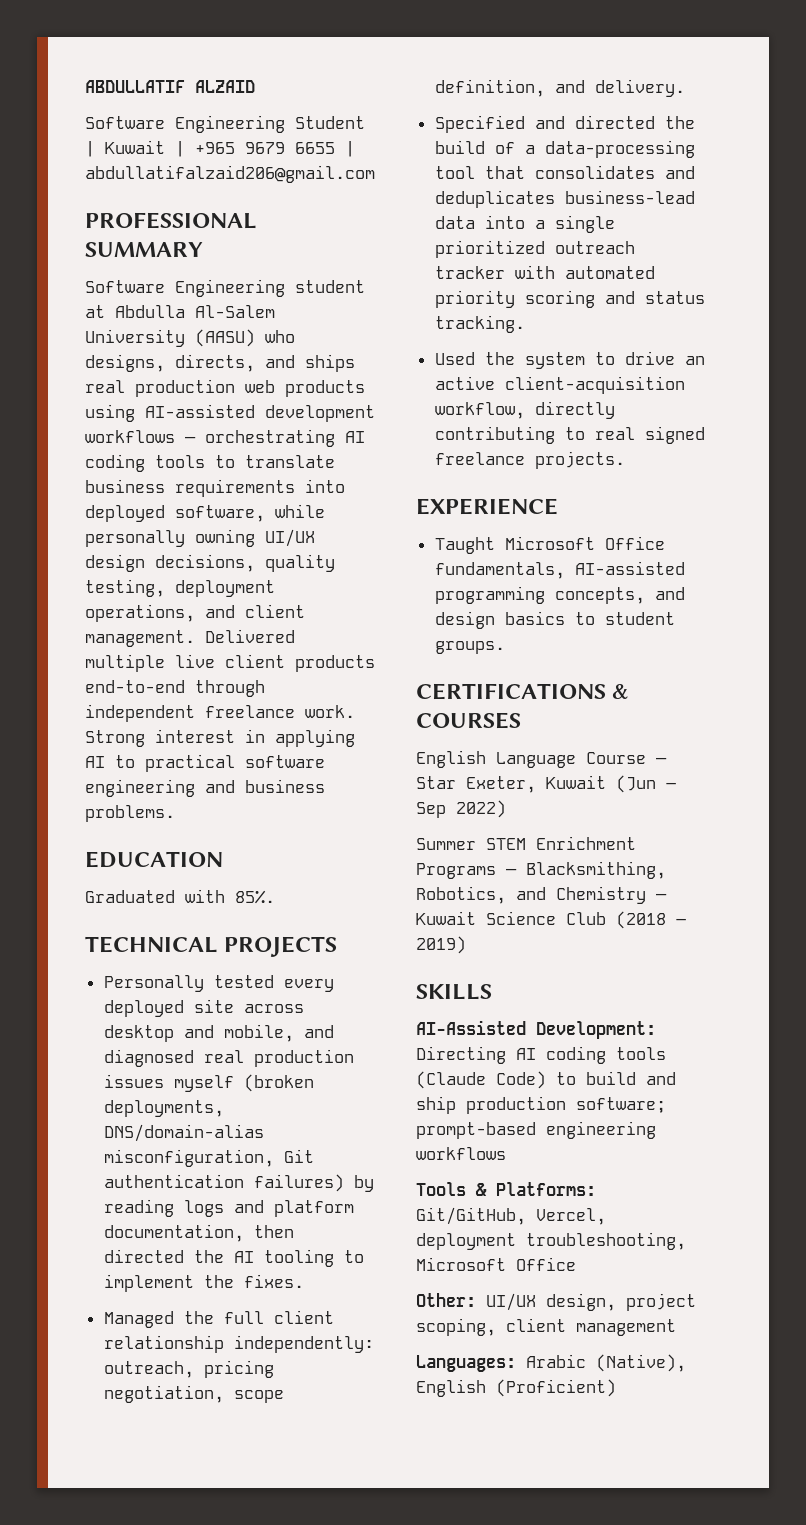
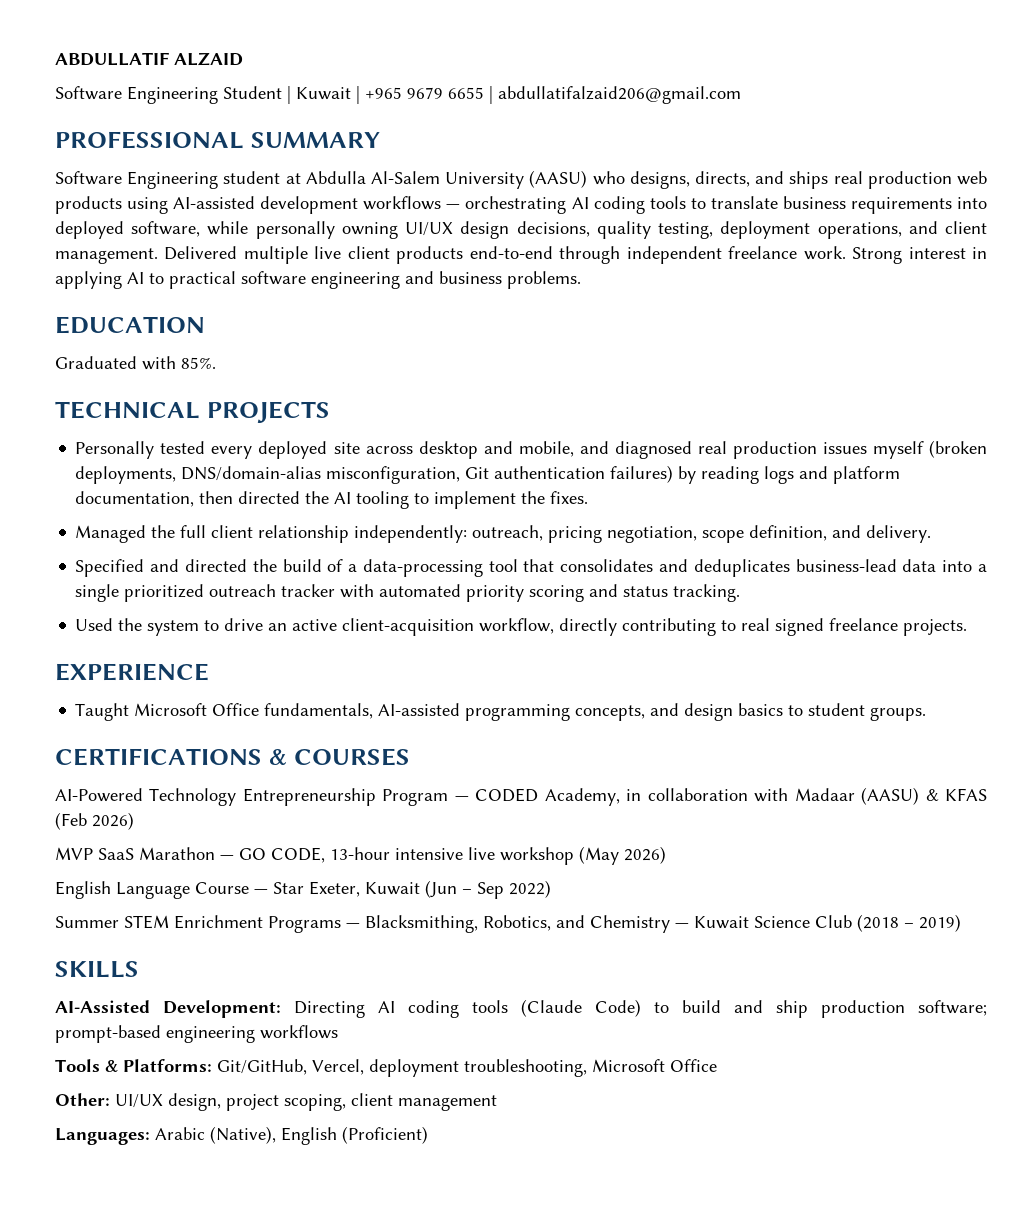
(521, 720) none -> [55,787,987,806] [55,812,134,830] [55,846,666,865] // AI-Powered Technology Entrepreneurship Program — CODED Academy, in collaboration with Madaar (AASU) & KFAS (Feb 2026) // MVP SaaS Marathon — GO CODE, 13-hour intensive live workshop (May 2026)

